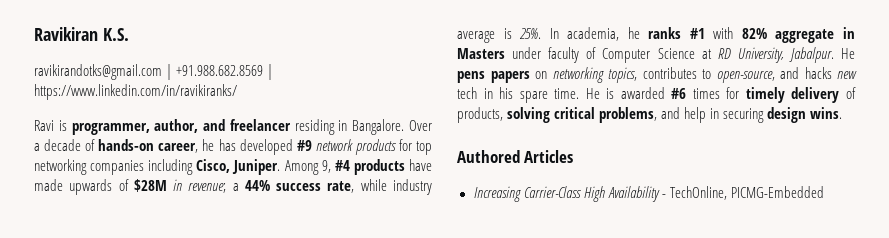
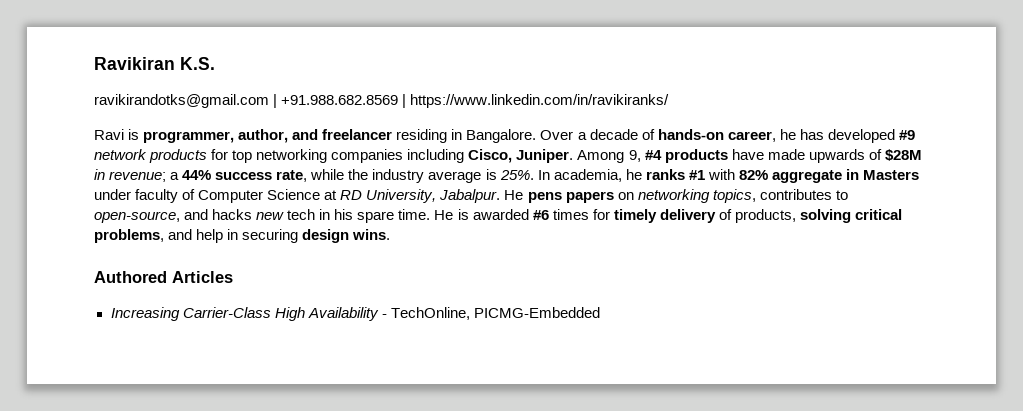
(387, 185) none -> [348,169,369,180] the

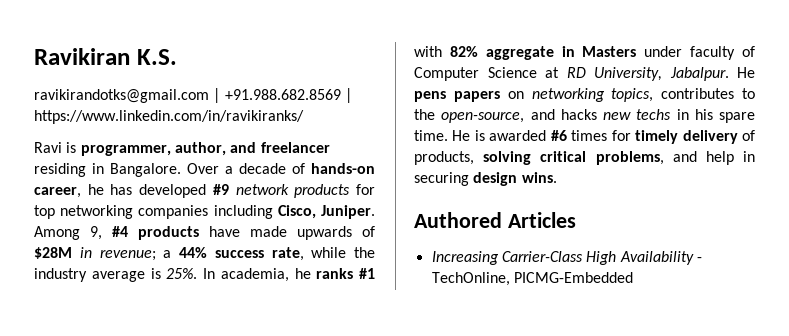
(848, 195) none -> [414,109,435,120] the
[287,209,316,220] tech -> [636,109,672,120] techs

